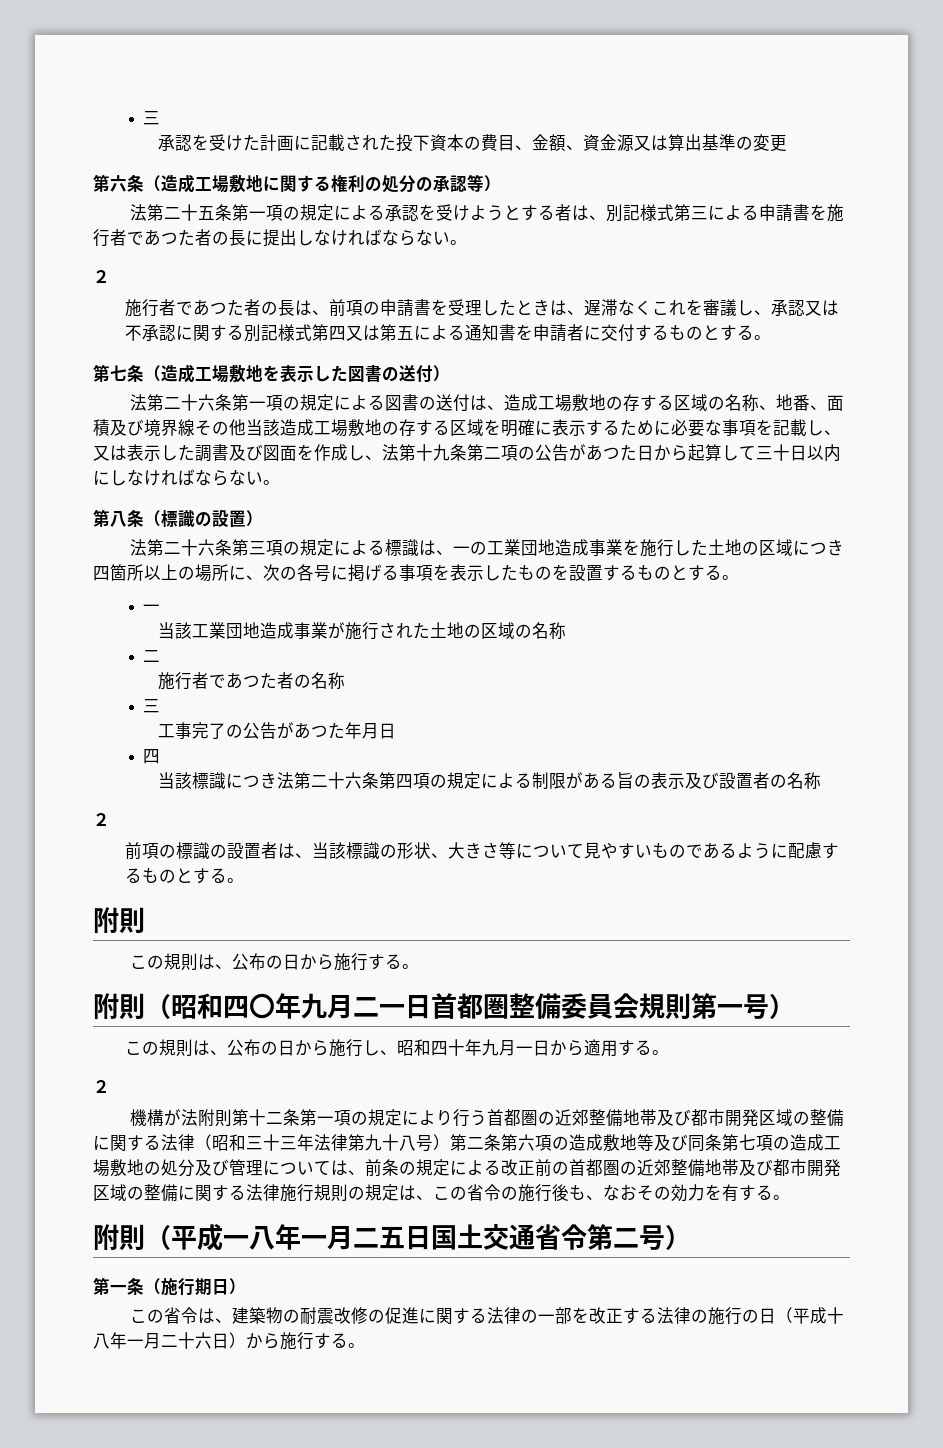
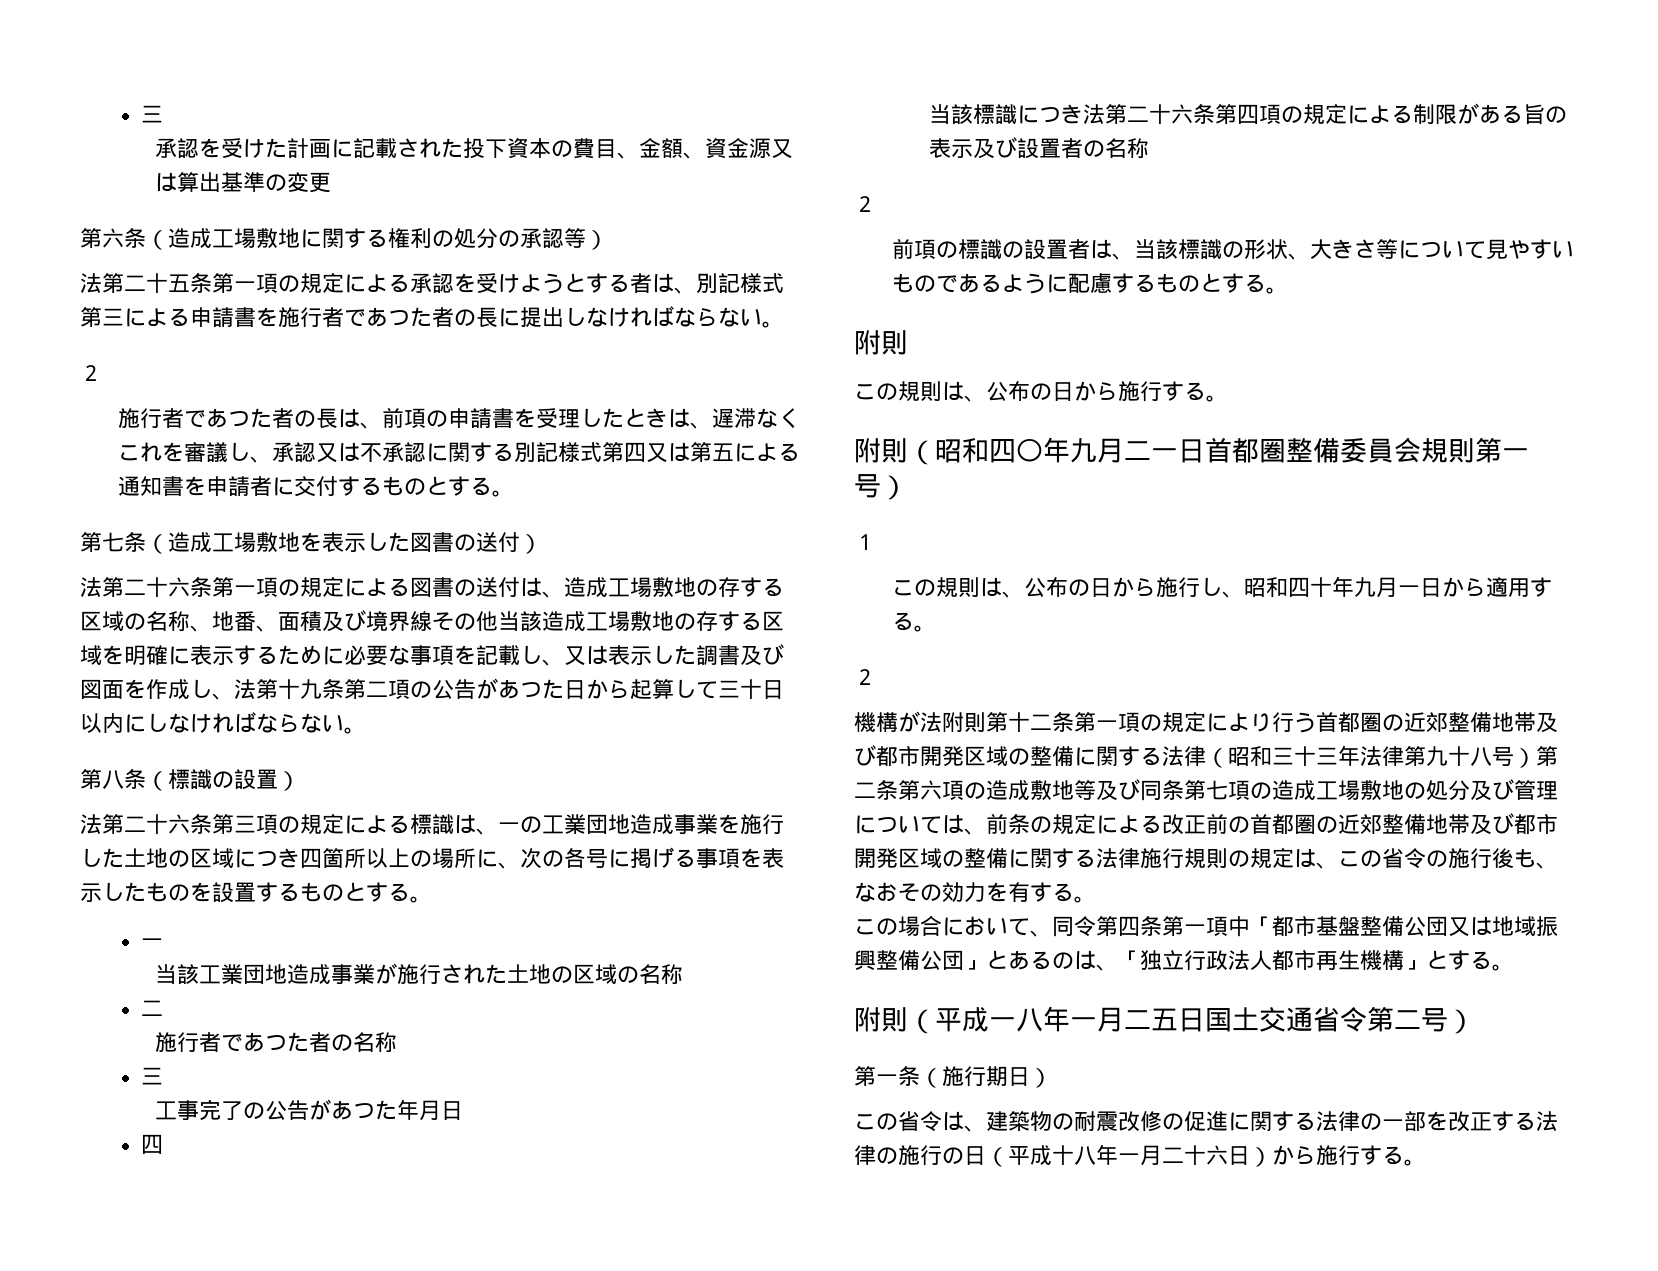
(795, 1006) none -> [854,534,876,550] // １
(790, 1197) none -> [854,915,1558,937] [854,950,1514,971] // この場合において、同令第四条第一項中「都市基盤整備公団又は地域振興整備公団」とあるのは、「独立行政法人都市再生機構」とする。

